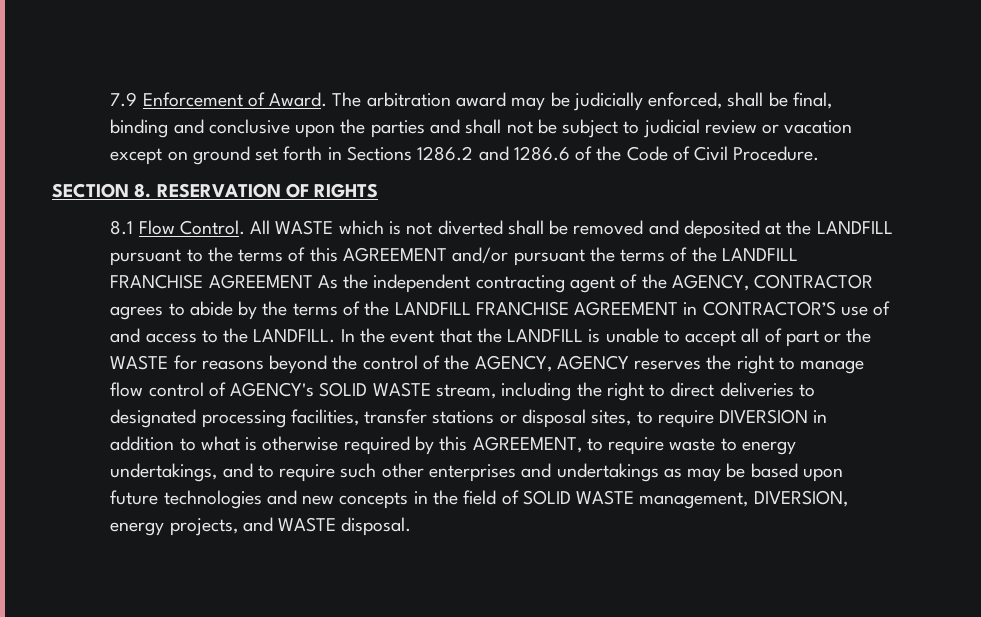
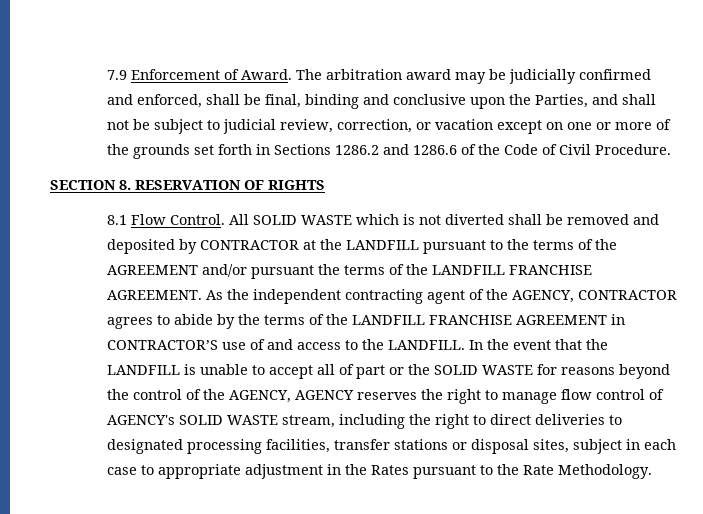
(643, 101) none -> [578,69,651,80] [106,94,133,105] confirmed and
[370,120,425,138] parties -> [534,94,588,108] Parties,
[704,120,757,134] review -> [279,119,412,133] review, correction,
[192,146,250,165] ground -> [566,119,671,130] [106,144,190,159] one or more of the grounds
(271, 227) none -> [252,215,297,225] SOLID
(760, 229) none -> [178,239,299,254] by CONTRACTOR
[309,247,338,262] this -> [594,239,617,250] the
[208,274,313,289] AGREEMENT -> [106,290,202,300] AGREEMENT.
(872, 335) none -> [433,365,478,375] SOLID
[636,409,828,428] [110,436,796,455] [110,463,843,482] [110,490,848,509] [110,517,412,536] to require DIVERSION in addition to what is otherwise required by this AGREEMENT, to require waste to energy undertakings, and to require such other enterprises and undertakings as may be based upon future technologies and new concepts in the field of SOLID WASTE management, DIVERSION, energy projects, and WASTE disposal. -> [572,439,676,454] [106,464,652,479] subject in each case to appropriate adjustment in the Rates pursuant to the Rate Methodology.

